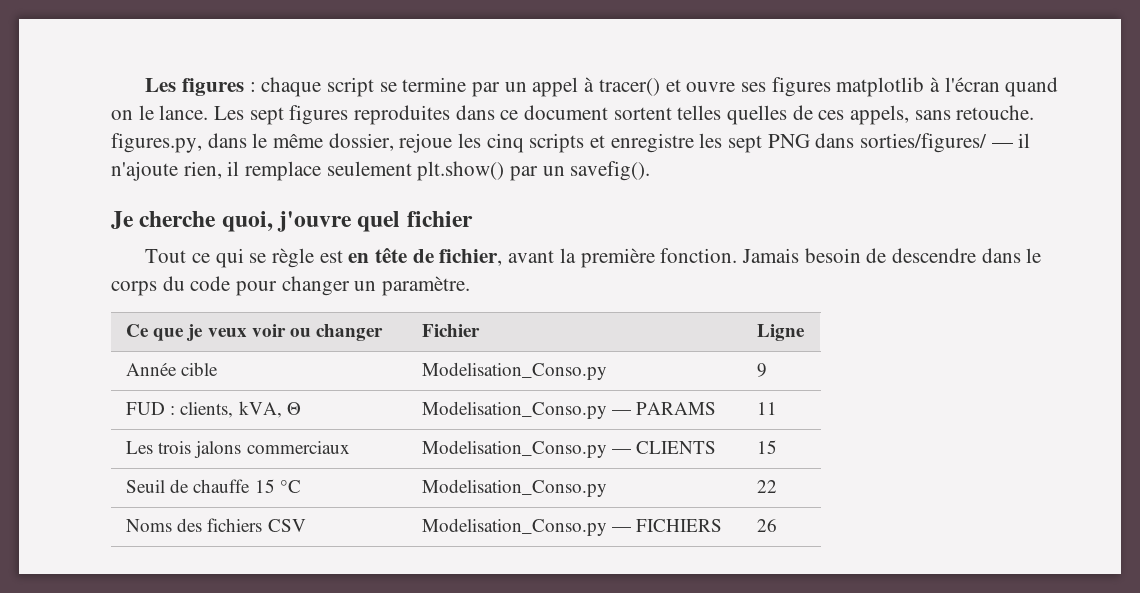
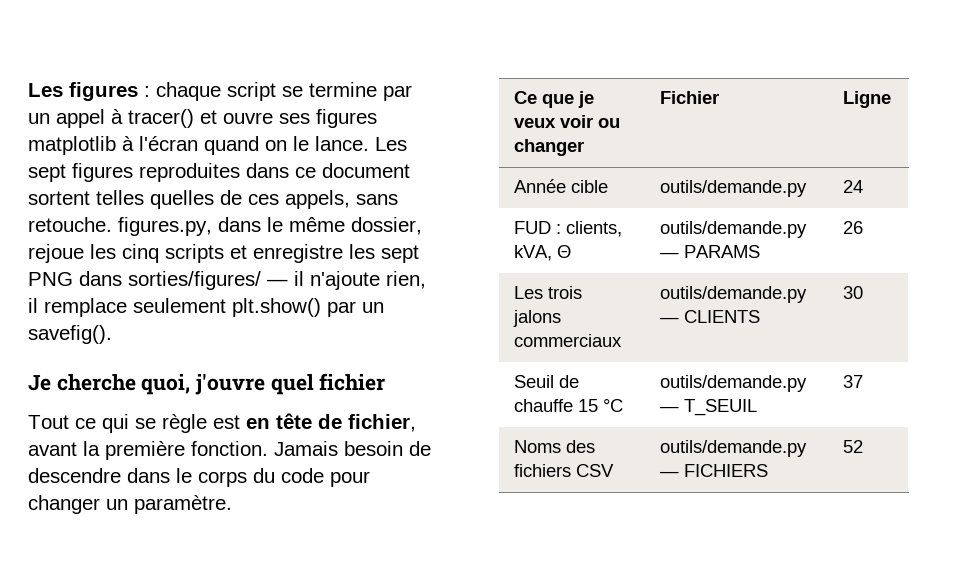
[422,362,608,380] [757,363,768,377] Modelisation_Conso.py | 9 -> [660,180,808,197] [843,180,864,193] outils/demande.py | 24
[422,401,608,419] Modelisation_Conso.py -> [660,221,808,238] outils/demande.py
[757,402,778,415] 11 -> [843,221,864,234] 26
[422,440,608,458] Modelisation_Conso.py -> [660,286,808,303] outils/demande.py
[757,440,778,454] 15 -> [843,286,864,299] 30
[422,479,608,497] [757,480,778,493] Modelisation_Conso.py | 22 -> [660,375,808,392] [660,399,758,416] [843,375,864,388] outils/demande.py — T_SEUIL | 37
[422,518,608,536] Modelisation_Conso.py -> [660,440,808,457] outils/demande.py
[757,519,778,532] 26 -> [843,440,864,453] 52

